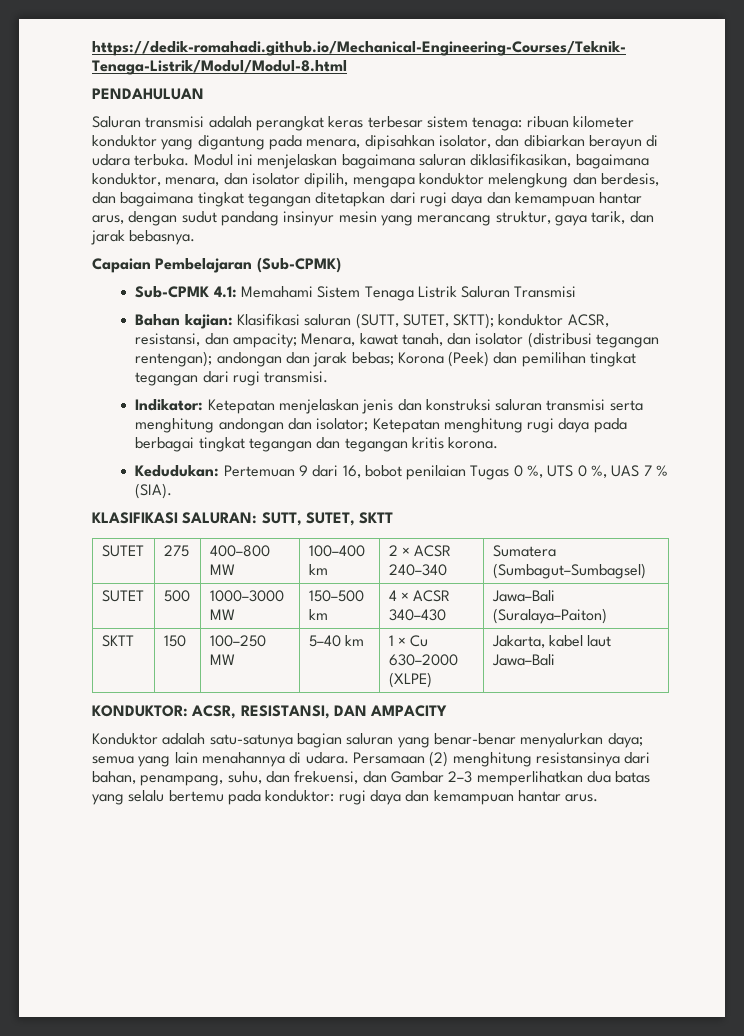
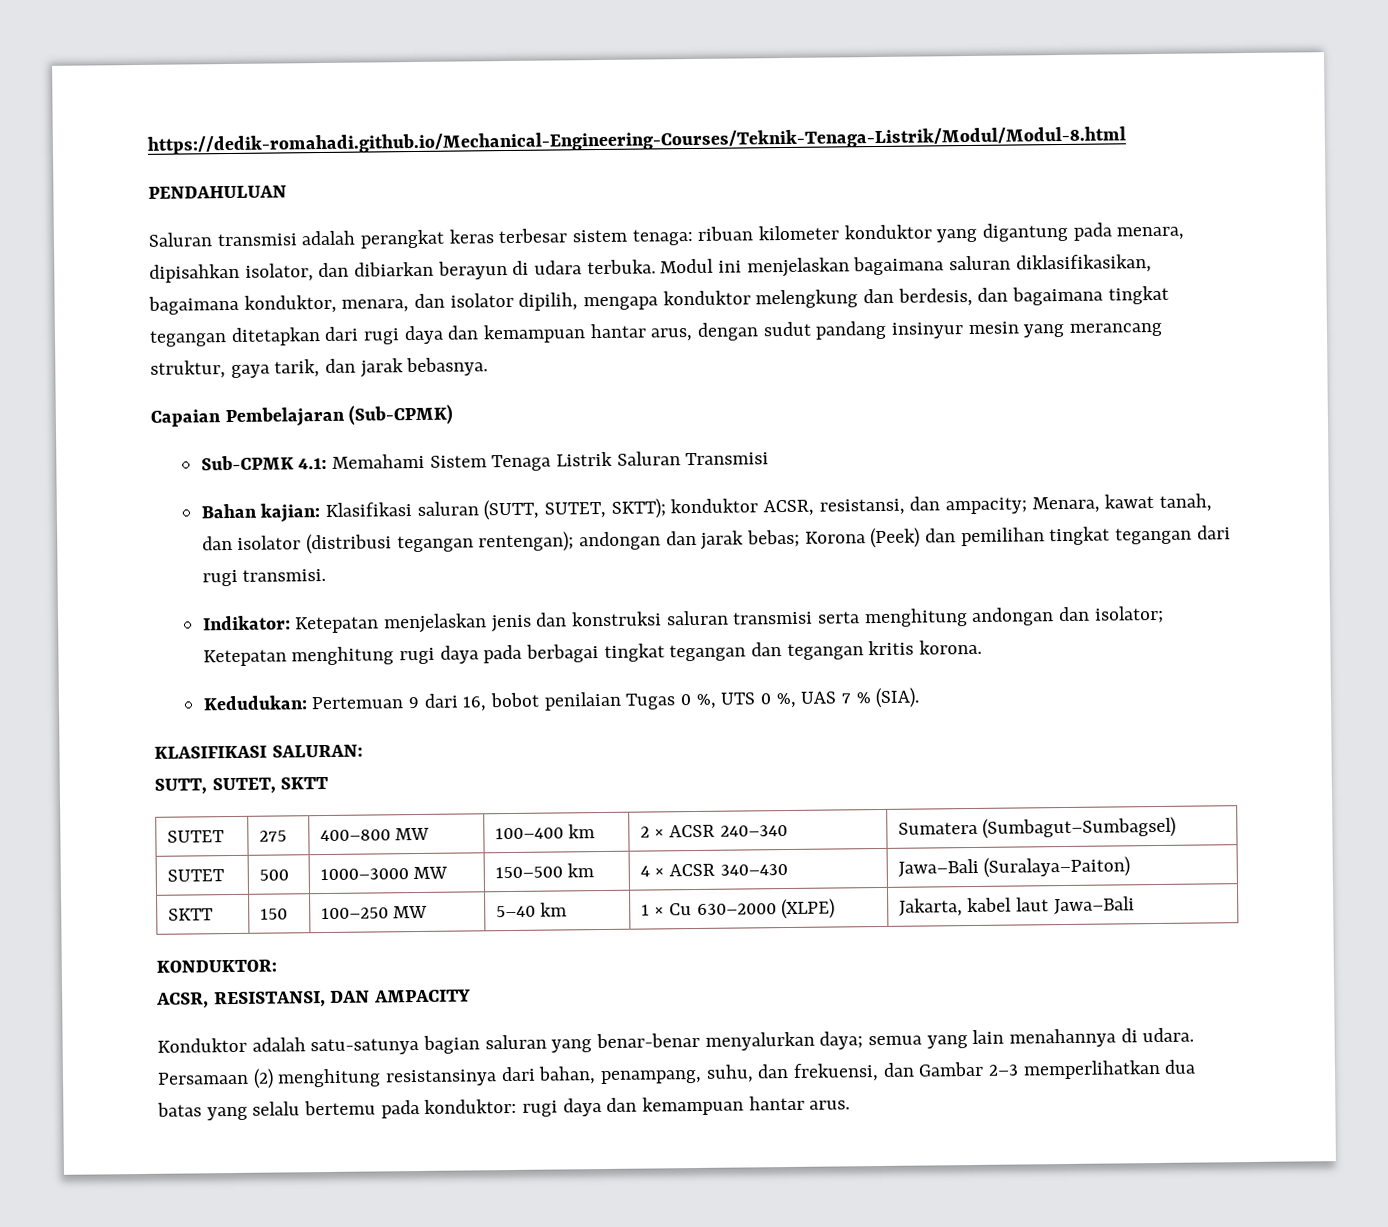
(258, 518) none -> (363, 751) //
(188, 711) none -> (277, 966) //

